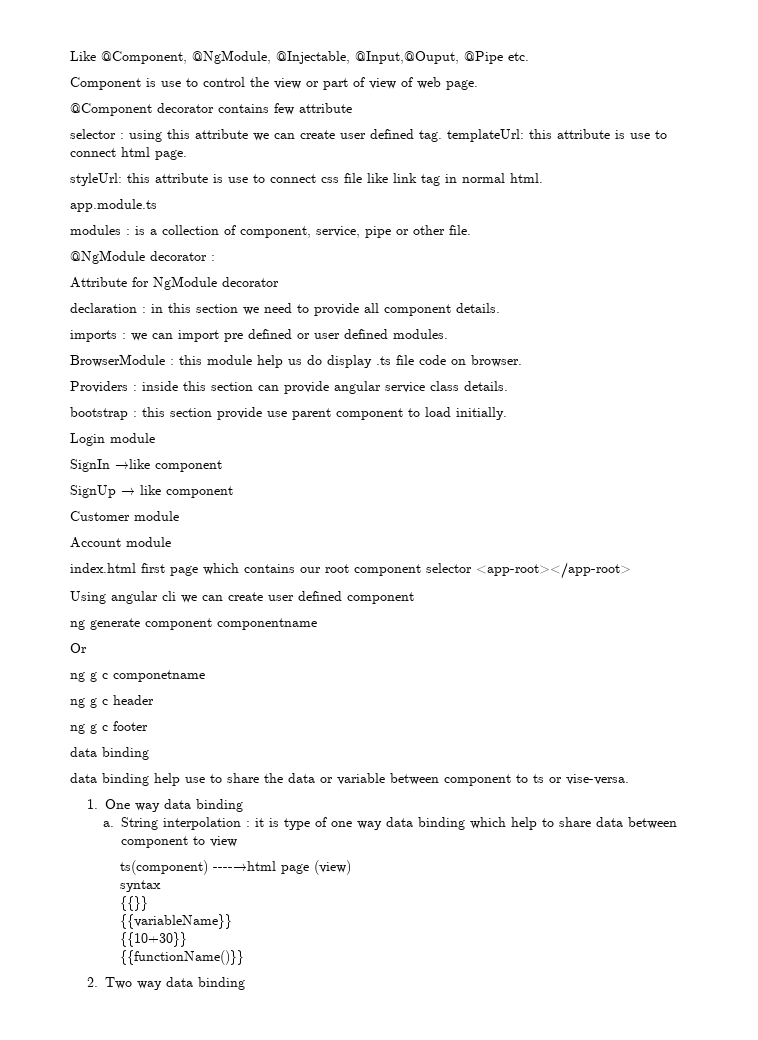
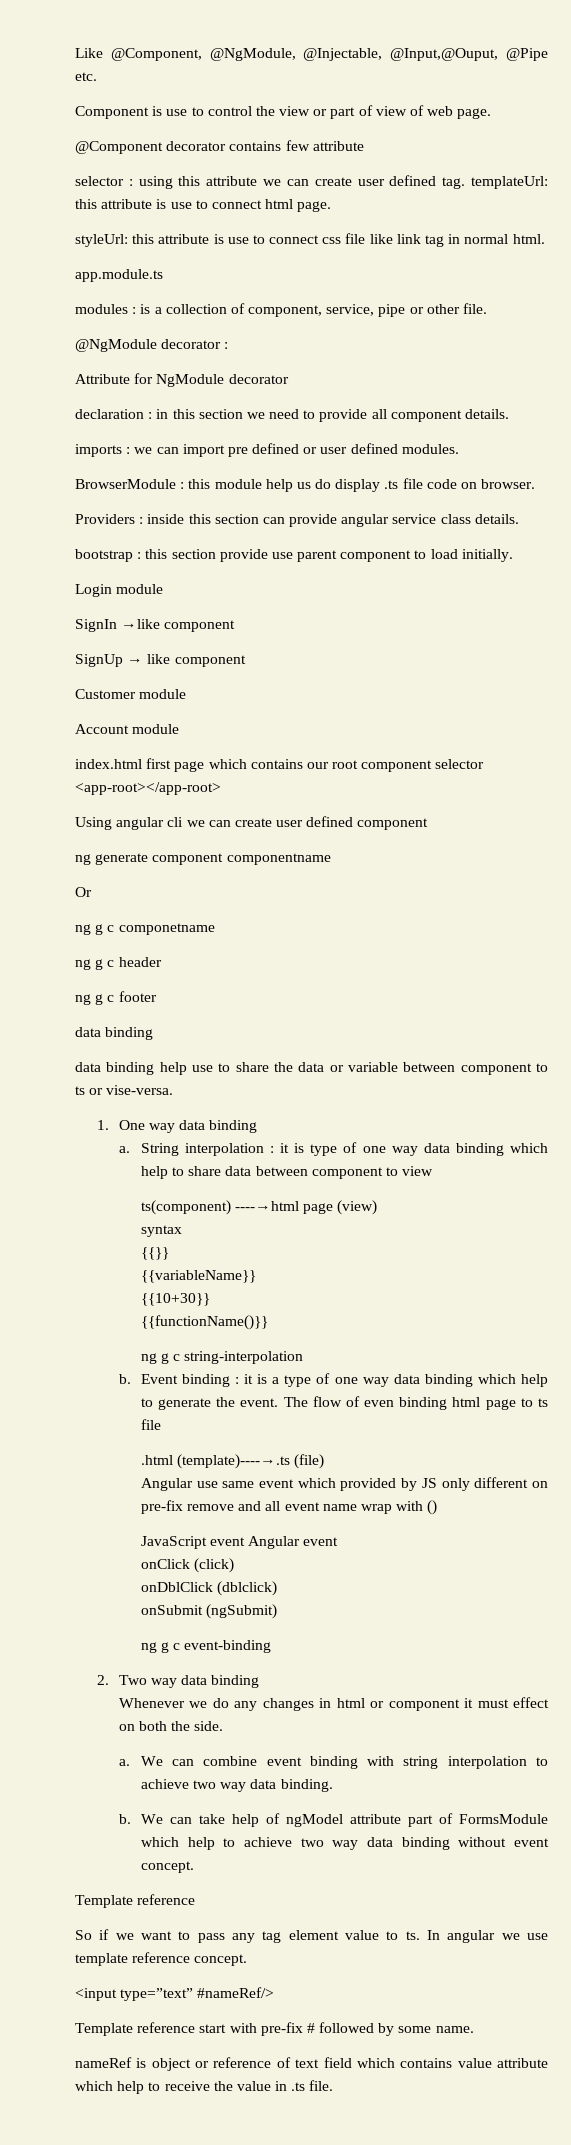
(244, 957) none -> [140,1351,304,1364] [118,1373,548,1387] [140,1396,548,1410] [140,1419,161,1430] [140,1454,325,1469] [140,1477,548,1491] [140,1500,438,1515] [140,1536,339,1549] [140,1558,235,1573] [140,1581,278,1596] [140,1604,278,1619] [140,1640,272,1653] // ng g c string-interpolation // b. Event binding : it is a type of one way data binding which help to generate the event. The flow of even binding html page to ts file // .html (template)----→.ts (file) // Angular use same event which provided by JS only different on pre-fix remove and all event name wrap with () // JavaScript event Angular event // onClick (click) // onDblClick (dblclick) // onSubmit (ngSubmit) // ng g c event-binding
(245, 983) none -> [118,1697,549,1711] [118,1721,224,1731] [118,1756,548,1769] [140,1779,333,1792] [118,1813,548,1827] [140,1837,549,1850] [140,1861,194,1873] [75,1894,196,1908] [75,1929,548,1943] [75,1952,248,1966] [75,1987,275,2001] [75,2022,474,2036] [75,2057,548,2071] [75,2080,334,2094] // Whenever we do any changes in html or component it must effect on both the side. // a. We can combine event binding with string interpolation to achieve two way data binding. // b. We can take help of ngModel attribute part of FormsModule which help to achieve two way data binding without event concept. // Template reference // So if we want to pass any tag element value to ts. In angular we use template reference concept. // <input type=”text” #nameRef/> // Template reference start with pre-fix # followed by some name. // nameRef is object or reference of text field which contains value attribute which help to receive the value in .ts file.

